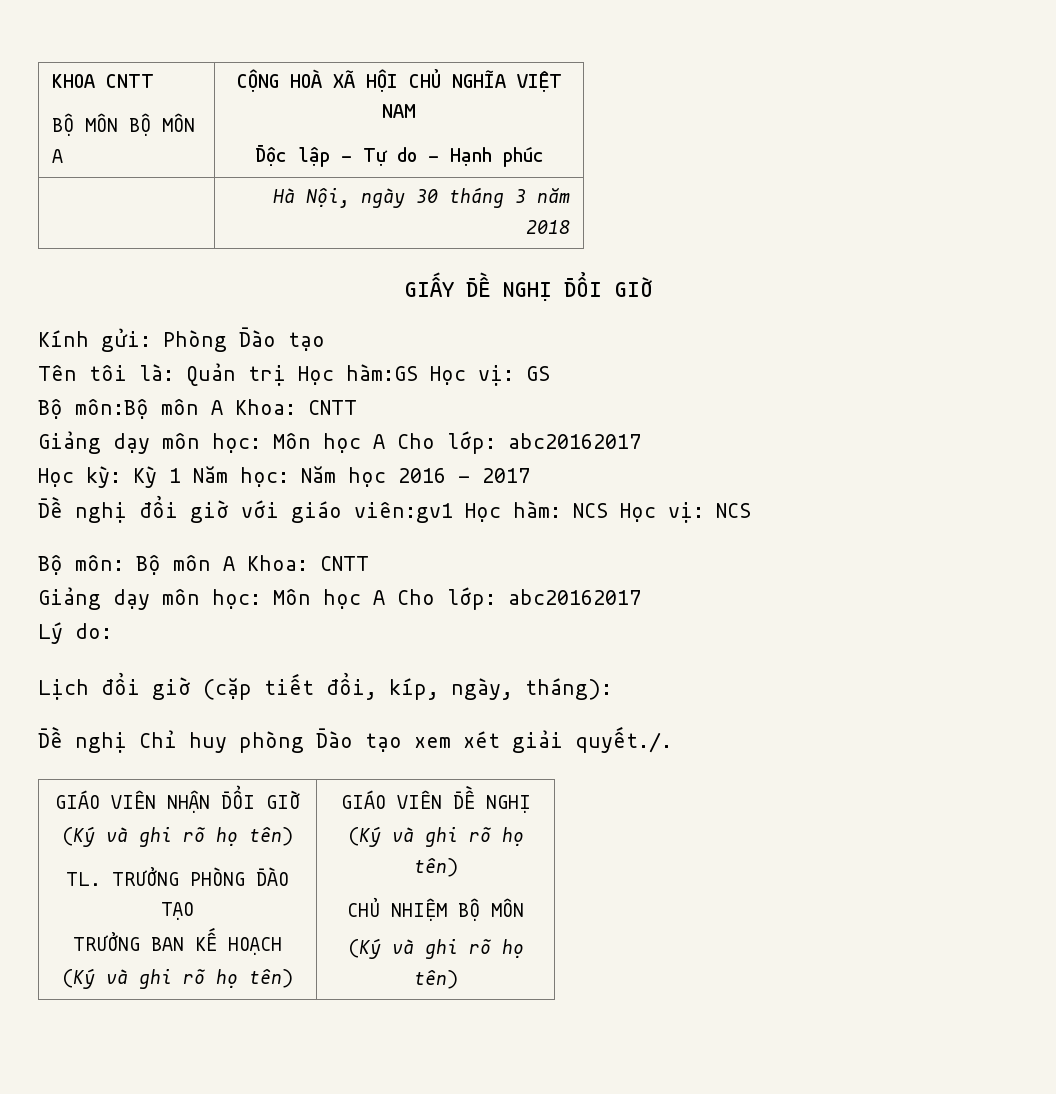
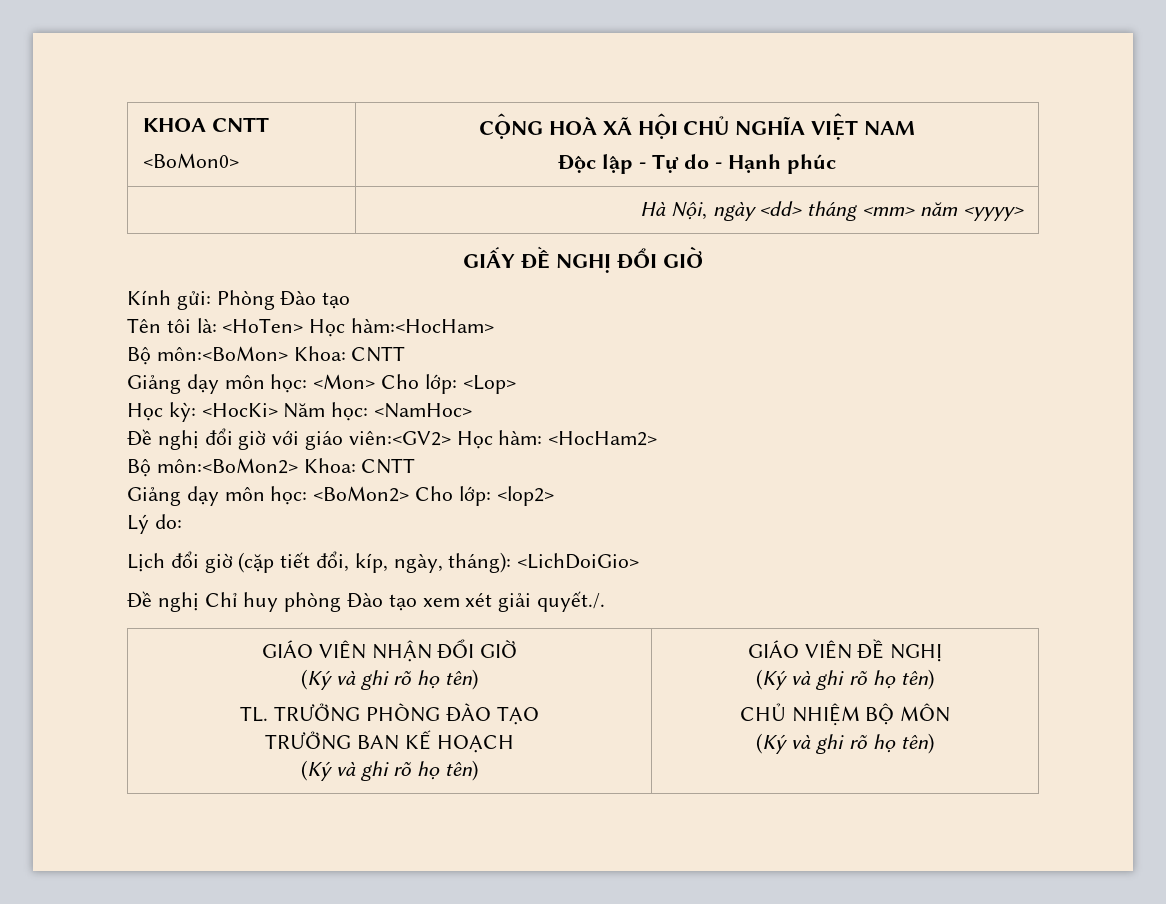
[51,113,195,136] [51,149,63,163] BỘ MÔN BỘ MÔN A -> [143,153,240,168] <BoMon0>
[416,187,571,208] [526,220,571,234] 30 tháng 3 năm 2018 -> [759,201,1024,221] <dd> tháng <mm> năm <yyyy>
[186,363,550,386] [38,399,357,419] [38,431,641,454] Quản trị Học hàm:GS Học vị: GS // Bộ môn:Bộ môn A Khoa: CNTT // Giảng dạy môn học: Môn học A Cho lớp: abc20162017 -> [222,318,495,337] [127,346,406,365] [127,374,516,394] <HoTen> Học hàm:<HocHam> // Bộ môn:<BoMon> Khoa: CNTT // Giảng dạy môn học: <Mon> Cho lớp: <Lop>
[133,466,530,488] Kỳ 1 Năm học: Năm học 2016 - 2017 -> [201,402,473,421] <HocKi> Năm học: <NamHoc>
[354,502,453,523] viên:gv1 -> [348,431,451,446] viên:<GV2>
[573,502,751,523] [38,555,369,575] [38,587,641,610] NCS Học vị: NCS // Bộ môn: Bộ môn A Khoa: CNTT // Giảng dạy môn học: Môn học A Cho lớp: abc20162017 -> [548,431,658,446] [127,458,416,477] [127,486,554,506] <HocHam2> // Bộ môn:<BoMon2> Khoa: CNTT // Giảng dạy môn học: <BoMon2> Cho lớp: <lop2>
(612, 689) none -> [517,553,640,569] <LichDoiGio>

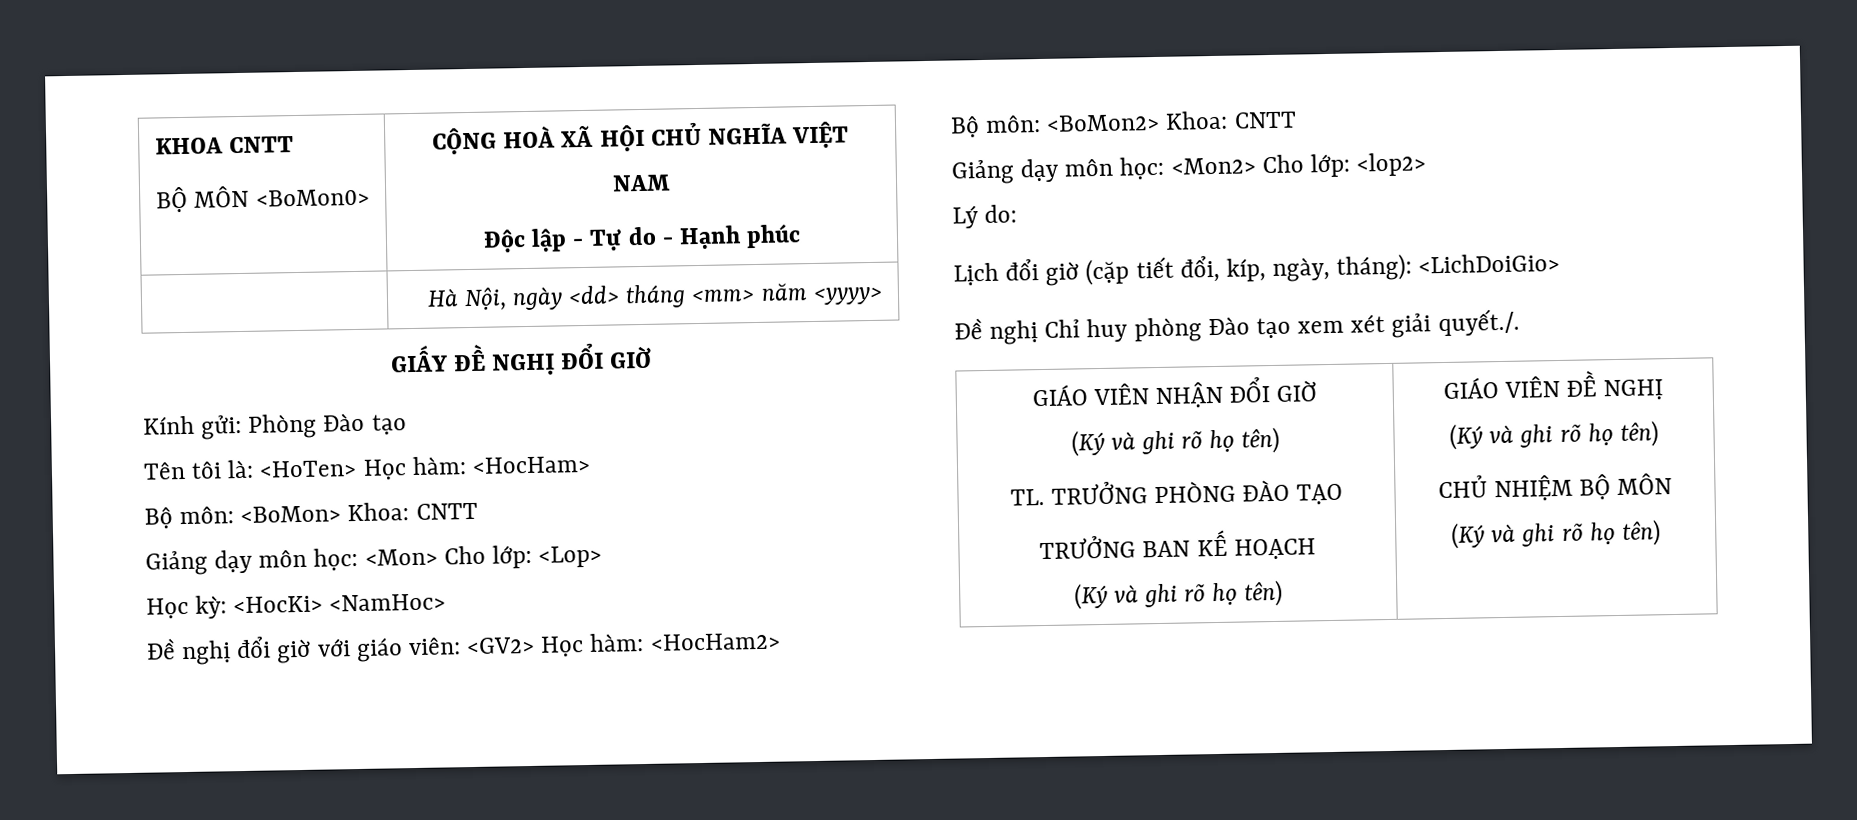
(270, 124) none -> [155,185,250,213] BỘ MÔN
[351,318,495,333] [127,346,288,365] hàm:<HocHam> // Bộ môn:<BoMon> -> [411,455,591,476] [144,505,342,529] hàm: <HocHam> // Bộ môn: <BoMon>
[283,402,369,421] Năm học: -> (324, 604) none
[348,431,451,446] viên:<GV2> -> [407,636,536,656] viên: <GV2>
[156,458,416,474] [127,486,410,506] môn:<BoMon2> Khoa: CNTT // Giảng dạy môn học: <BoMon2> -> [985,110,1297,133] [951,156,1256,185] môn: <BoMon2> Khoa: CNTT // Giảng dạy môn học: <Mon2>

